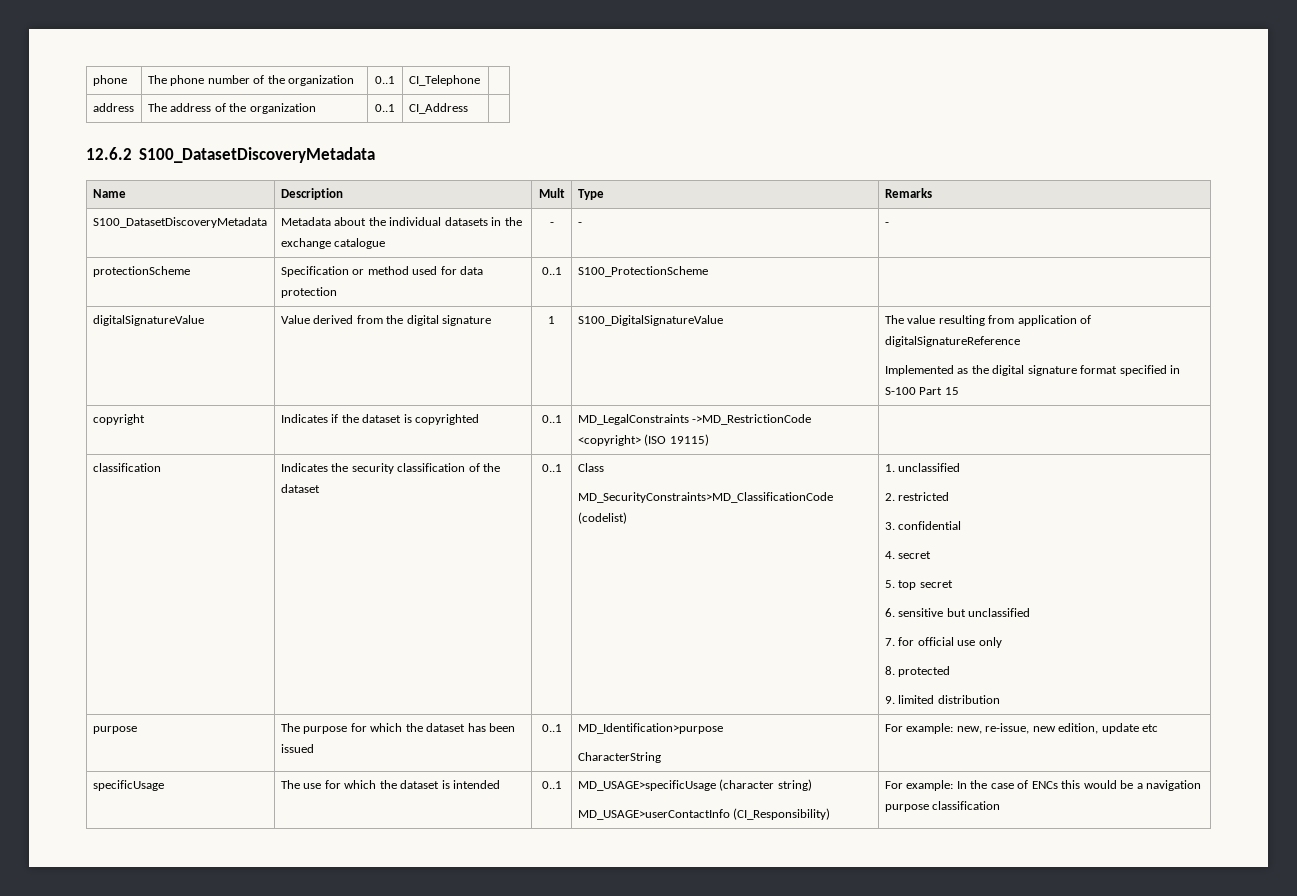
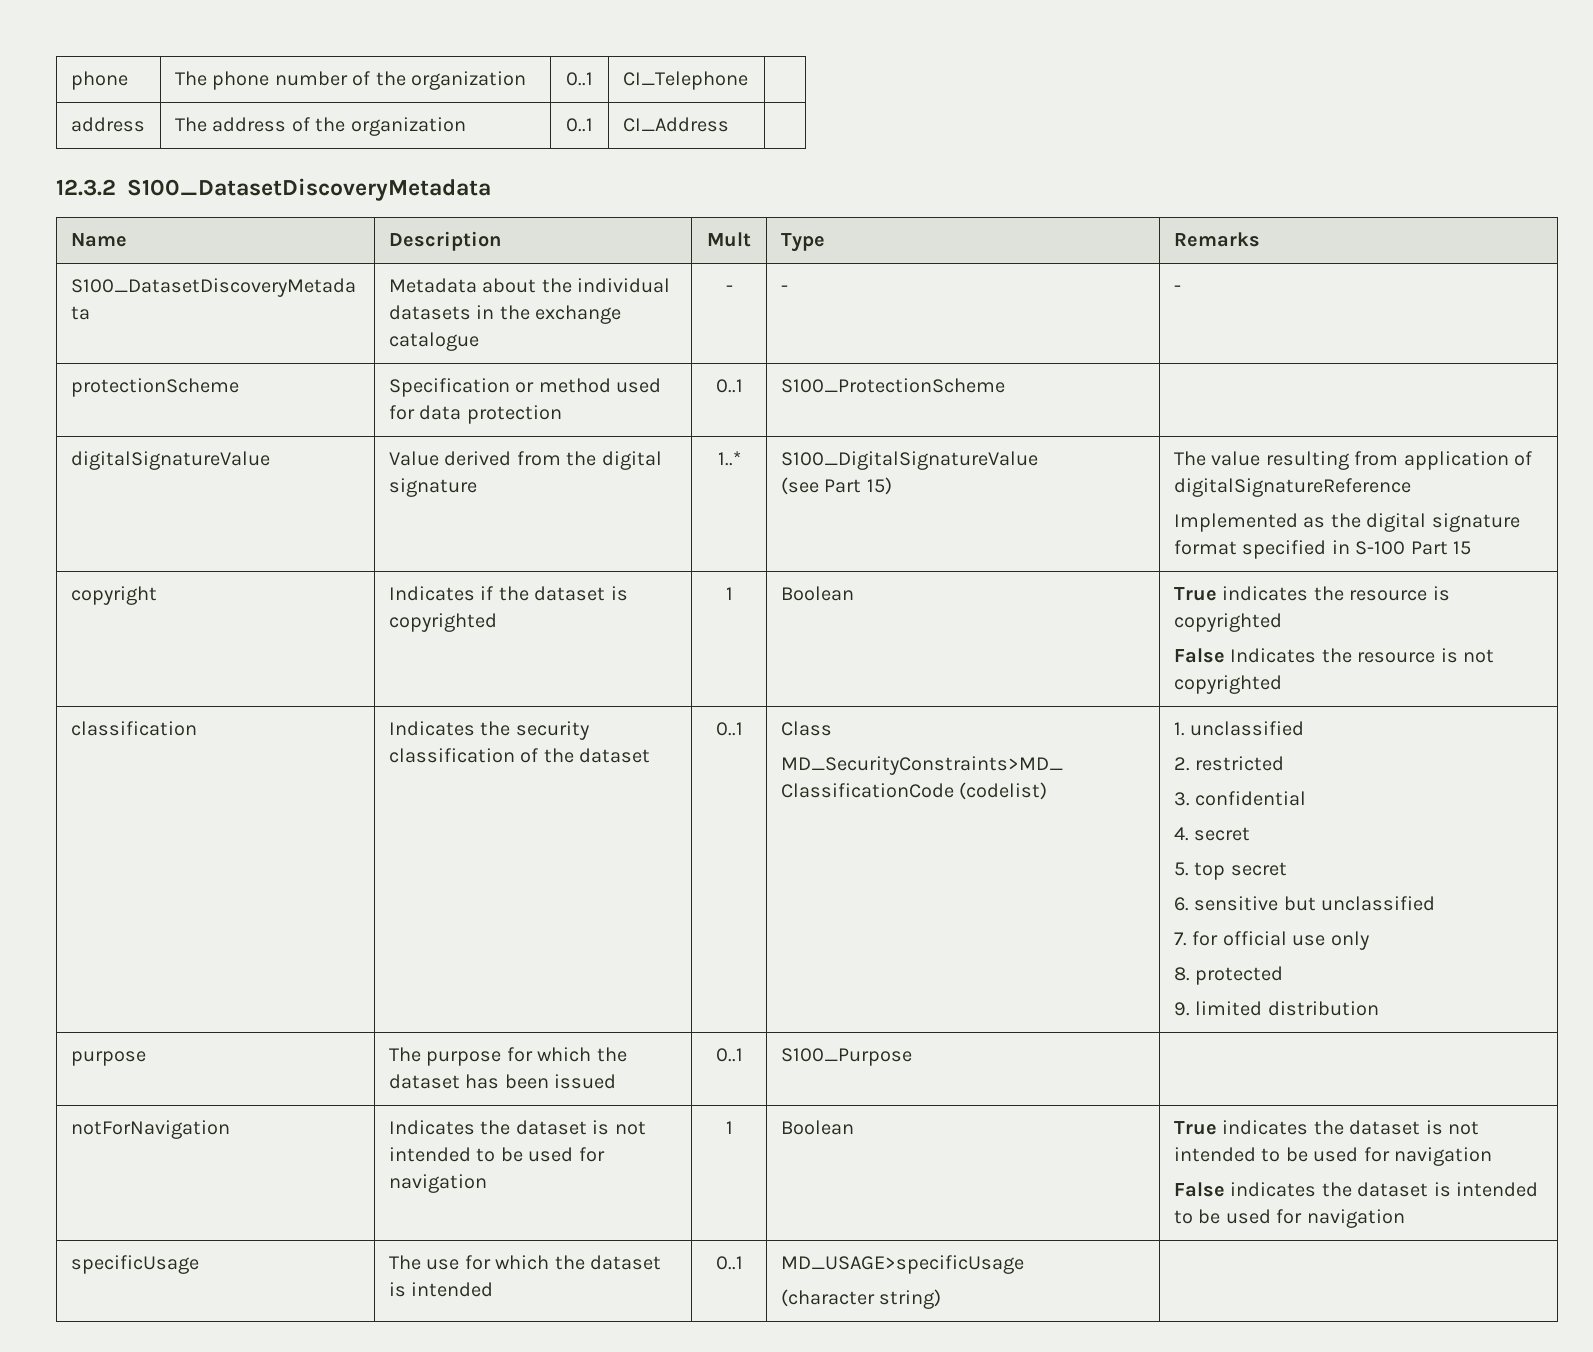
[86,147,132,160] 12.6.2 -> [56,179,116,196] 12.3.2
[548,316,555,324] 1 -> [717,451,741,466] 1..*
(723, 320) none -> [780,477,892,495] // (see Part 15)
[541,415,562,423] [577,414,812,425] [577,434,709,446] 0..1 | MD_LegalConstraints ->MD_RestrictionCode <copyright> (ISO 19115) | -> [725,587,733,600] [780,586,854,601] [1173,586,1450,601] [1173,613,1282,632] [1173,648,1494,663] [1173,675,1282,694] 1 | Boolean | True indicates the resource is copyrighted // False Indicates the resource is not copyrighted
[577,723,723,734] [577,752,661,763] [884,723,1159,734] MD_Identification>purpose // CharacterString | For example: new, re-issue, new edition, update etc -> [780,1048,912,1066] [70,1120,230,1139] [388,1120,646,1135] [388,1147,605,1162] [388,1174,487,1193] [725,1121,733,1134] [780,1120,854,1135] [1173,1120,1479,1135] [1173,1147,1492,1166] [1173,1182,1538,1197] [1173,1209,1405,1228] S100_Purpose | // notForNavigation | Indicates the dataset is not intended to be used for navigation | 1 | Boolean | True indicates the dataset is not intended to be used for navigation // False indicates the dataset is intended to be used for navigation
(716, 785) none -> (1024, 1264) //
[577,808,831,820] [884,780,1202,791] [884,801,1001,812] // MD_USAGE>userContactInfo (CI_Responsibility) | For example: In the case of ENCs this would be a navigation purpose classification -> (942, 1299) |

